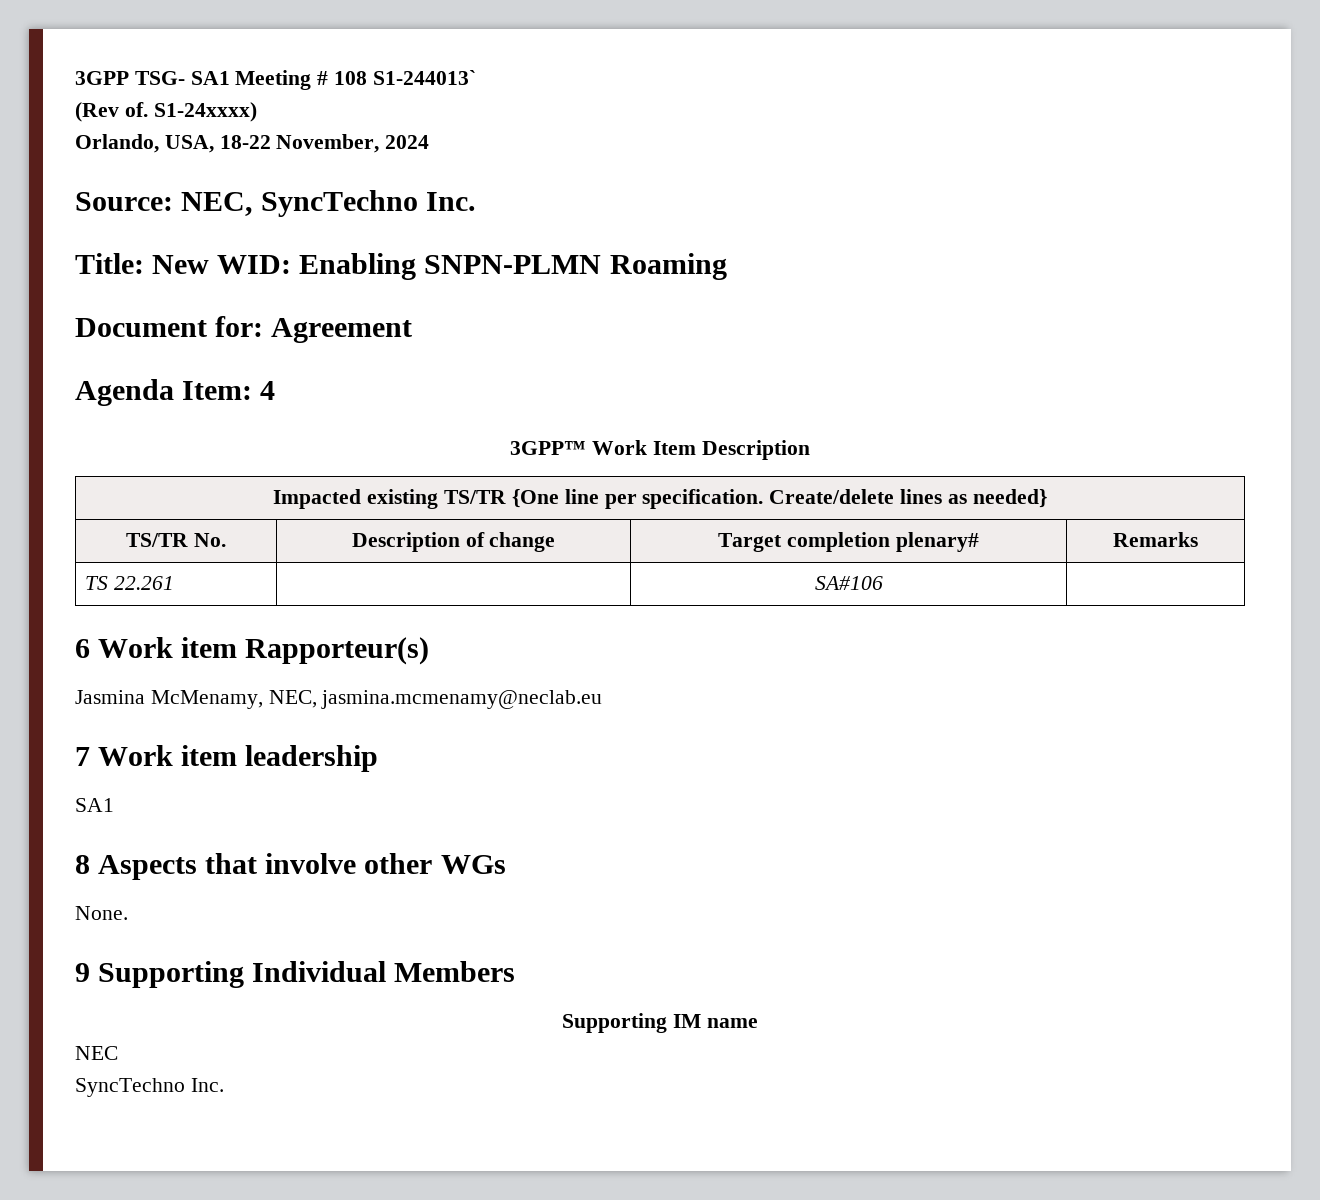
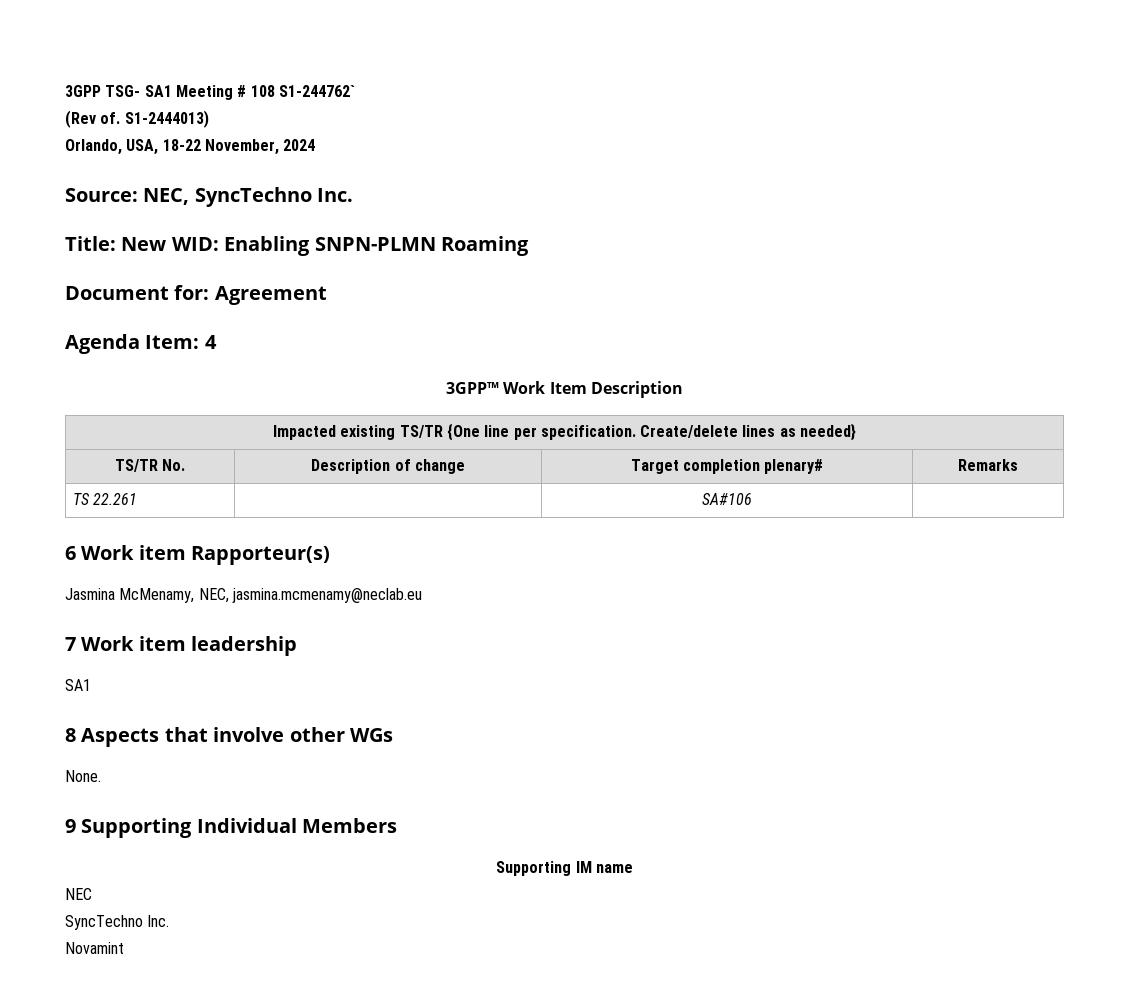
[372,70,476,85] S1-244013` -> [278,85,355,97] S1-244762`
[153,102,257,122] S1-24xxxx) -> [124,110,209,128] S1-2444013)
(224, 1085) none -> [65,942,124,954] // Novamint

